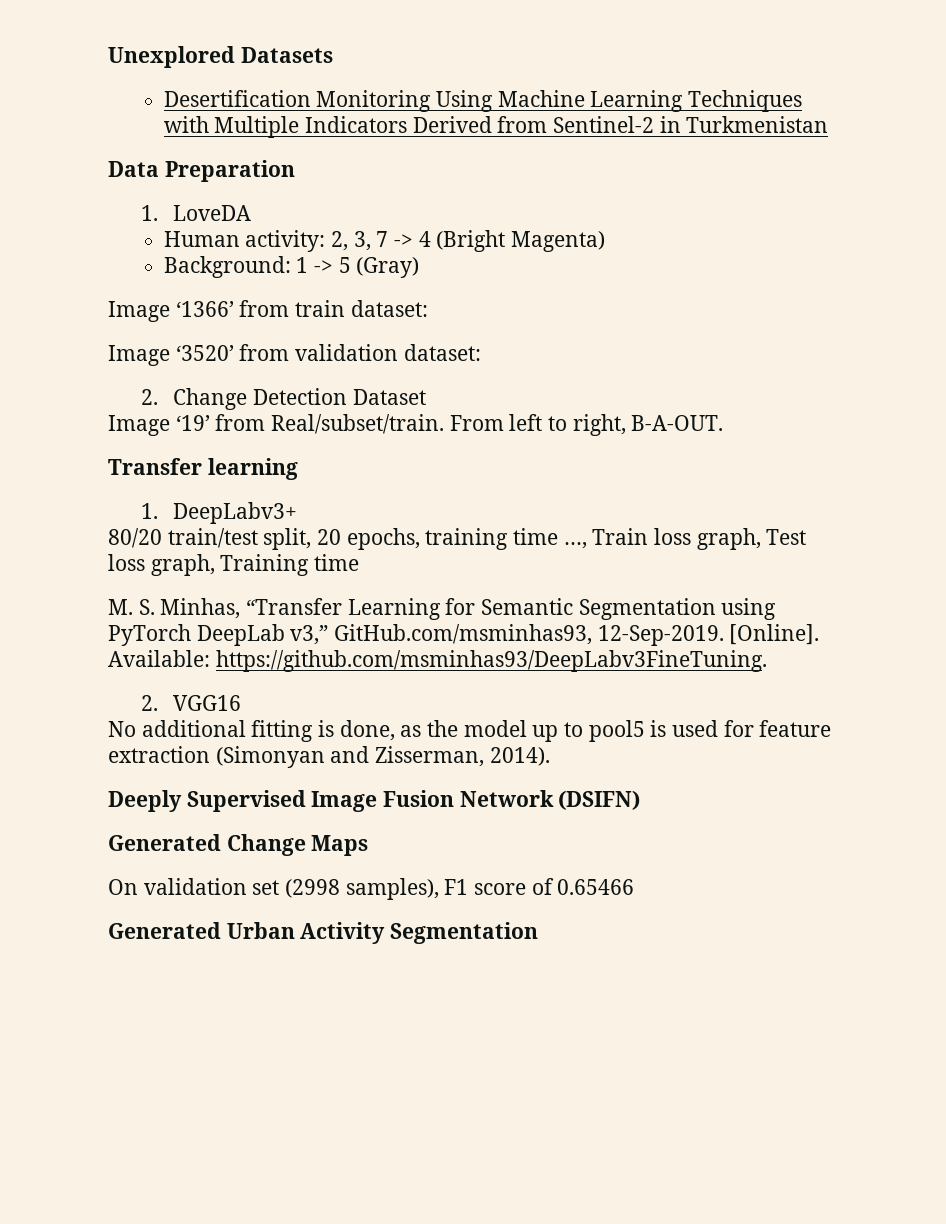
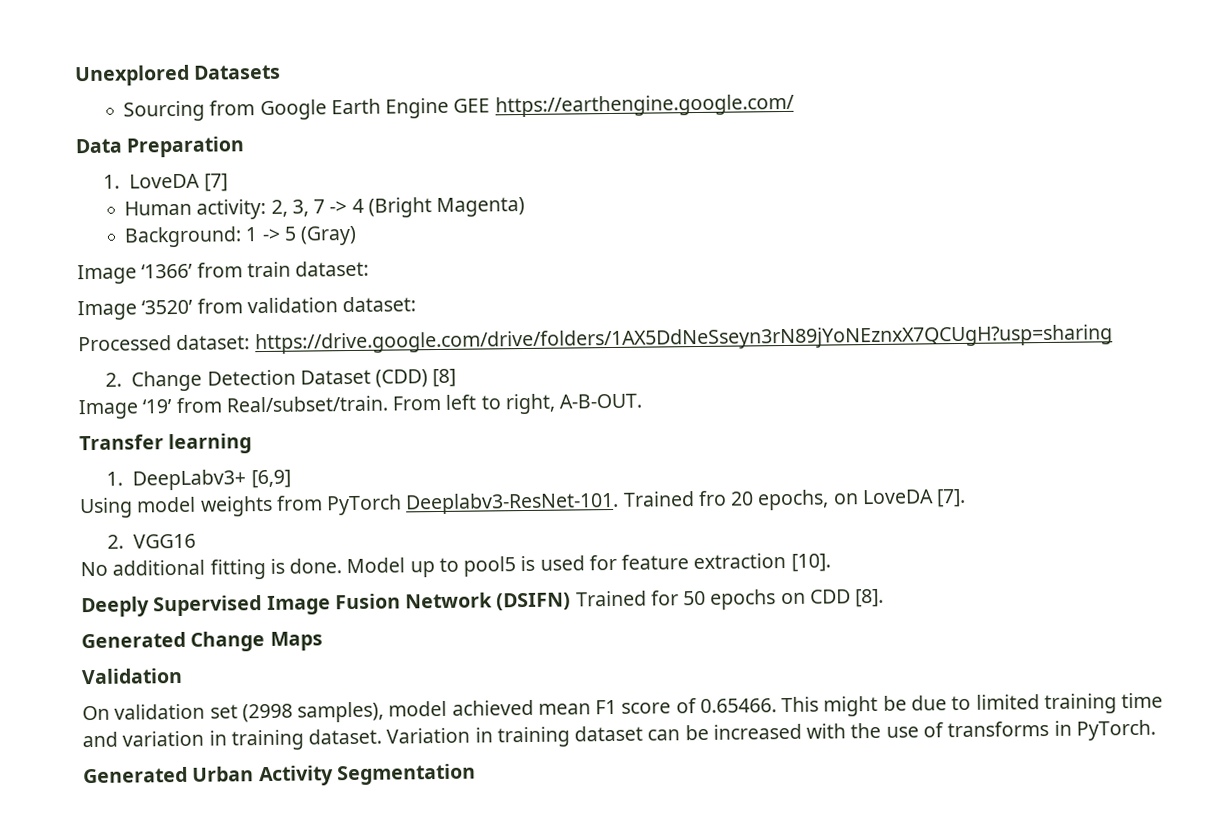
[163,90,803,112] [163,116,829,138] Desertification Monitoring Using Machine Learning Techniques with Multiple Indicators Derived from Sentinel-2 in Turkmenistan -> [123,93,795,122] Sourcing from Google Earth Engine GEE https://earthengine.google.com/
(252, 213) none -> [203,173,228,192] [7]
(481, 352) none -> [78,324,1113,355] // Processed dataset: https://drive.google.com/drive/folders/1AX5DdNeSseyn3rN89jYoNEznxX7QCUgH?usp=sharing
(426, 397) none -> [375,368,457,388] (CDD) [8]
[631,415,724,431] B-A-OUT. -> [559,393,643,409] A-B-OUT.
[108,528,807,550] [108,554,360,576] [108,598,777,620] [108,624,820,646] [108,650,767,672] // 80/20 train/test split, 20 epochs, training time …, Train loss graph, Test loss graph, Training time // M. S. Minhas, “Transfer Learning for Semantic Segmentation using PyTorch DeepLab v3,” GitHub.com/msminhas93, 12-Sep-2019. [Online]. Available: https://github.com/msminhas93/DeepLabv3FineTuning. -> [250,469,291,489] [79,488,967,519] [6,9] // Using model weights from PyTorch Deeplabv3-ResNet-101. Trained fro 20 epochs, on LoveDA [7].
[339,720,527,741] done, as the model -> [289,557,406,574] done. Model
[215,746,550,768] (Simonyan and Zisserman, 2014). -> [790,553,831,572] [10].
(641, 800) none -> [575,588,885,610] Trained for 50 epochs on CDD [8].
(369, 845) none -> [81,667,183,685] // Validation
[444,878,635,895] F1 score of 0.65466 -> [388,692,1164,717] [82,719,1156,751] model achieved mean F1 score of 0.65466. This might be due to limited training time and variation in training dataset. Variation in training dataset can be increased with the use of transforms in PyTorch.

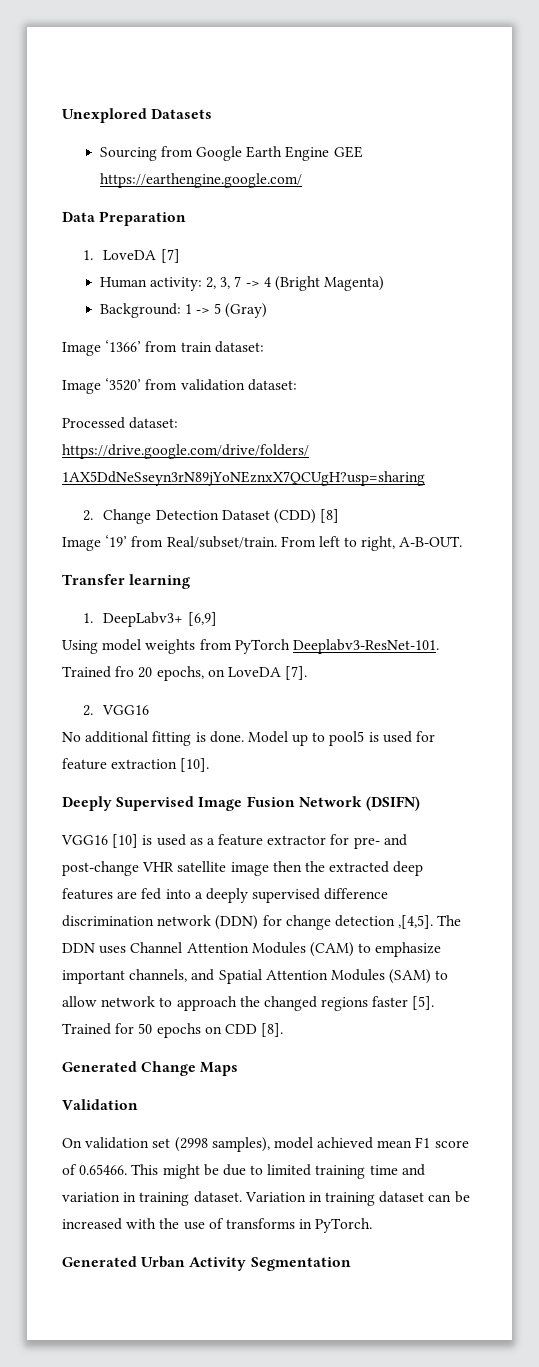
(572, 601) none -> [61,834,407,849] [62,861,424,876] [62,888,389,903] [62,915,462,930] [62,942,442,957] [62,969,449,984] [62,996,435,1011] // VGG16 [10] is used as a feature extractor for pre- and post-change VHR satellite image then the extracted deep features are fed into a deeply supervised difference discrimination network (DDN) for change detection ,[4,5]. The DDN uses Channel Attention Modules (CAM) to emphasize important channels, and Spatial Attention Modules (SAM) to allow network to approach the changed regions faster [5].

